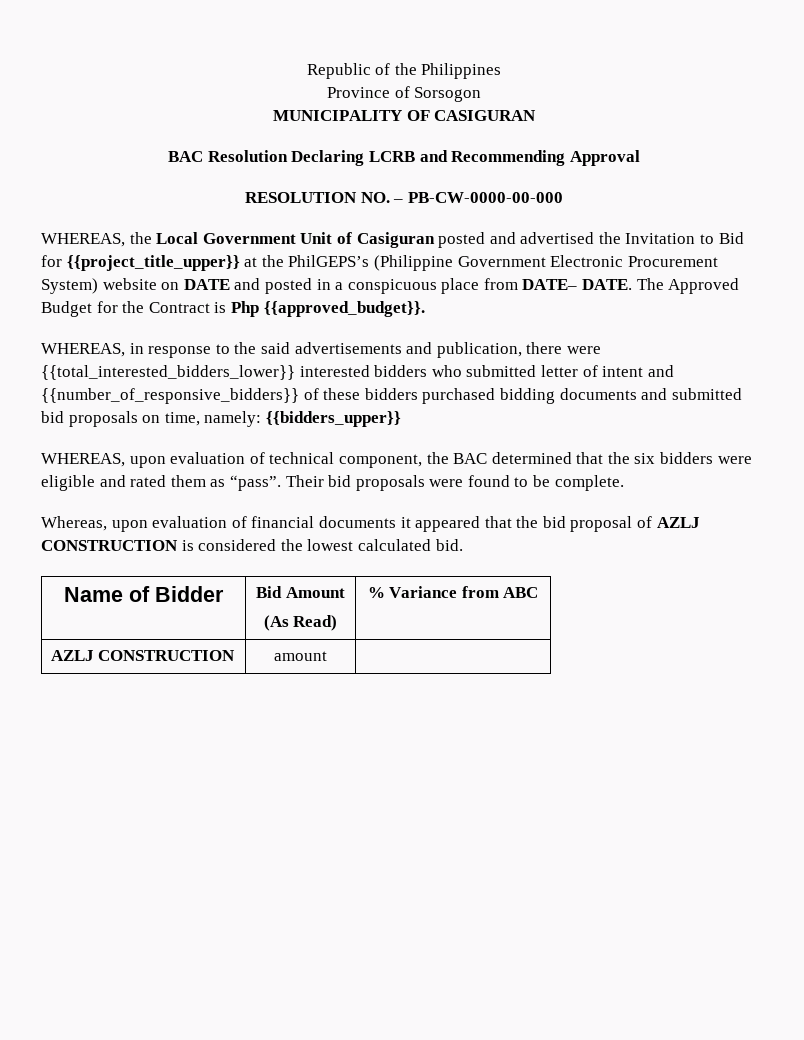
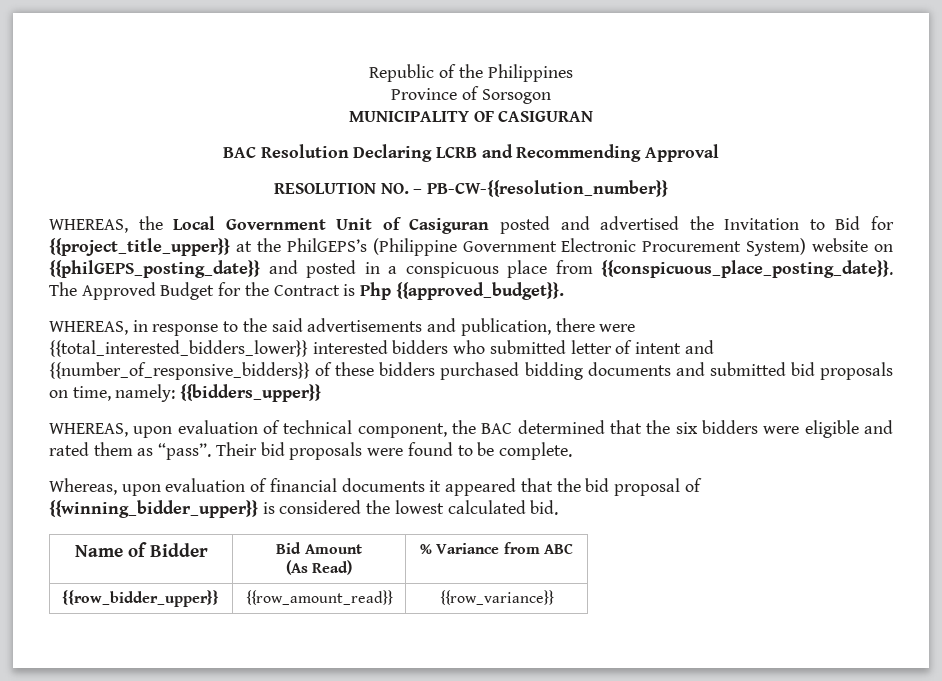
[407,192,563,203] PB-CW-0000-00-000 -> [427,180,669,197] PB-CW-{{resolution_number}}
[183,279,230,290] DATE -> [49,260,260,278] {{philGEPS_posting_date}}
[522,279,633,290] DATE– DATE. -> [601,260,893,278] {{conspicuous_place_posting_date}}.
[656,517,700,528] [41,540,178,551] AZLJ CONSTRUCTION -> [49,500,258,518] {{winning_bidder_upper}}
[50,650,236,661] [274,651,327,661] AZLJ CONSTRUCTION | amount | -> [61,590,219,607] [245,590,393,605] [439,590,554,605] {{row_bidder_upper}} | {{row_amount_read}} | {{row_variance}}

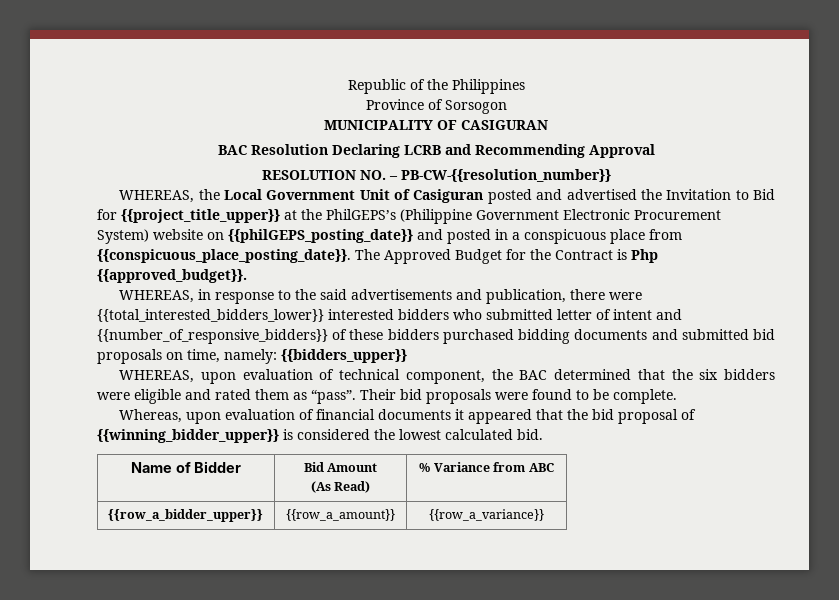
[61,590,219,607] [245,590,393,605] [439,590,554,605] {{row_bidder_upper}} | {{row_amount_read}} | {{row_variance}} -> [107,509,263,522] [286,509,395,521] [429,509,544,521] {{row_a_bidder_upper}} | {{row_a_amount}} | {{row_a_variance}}

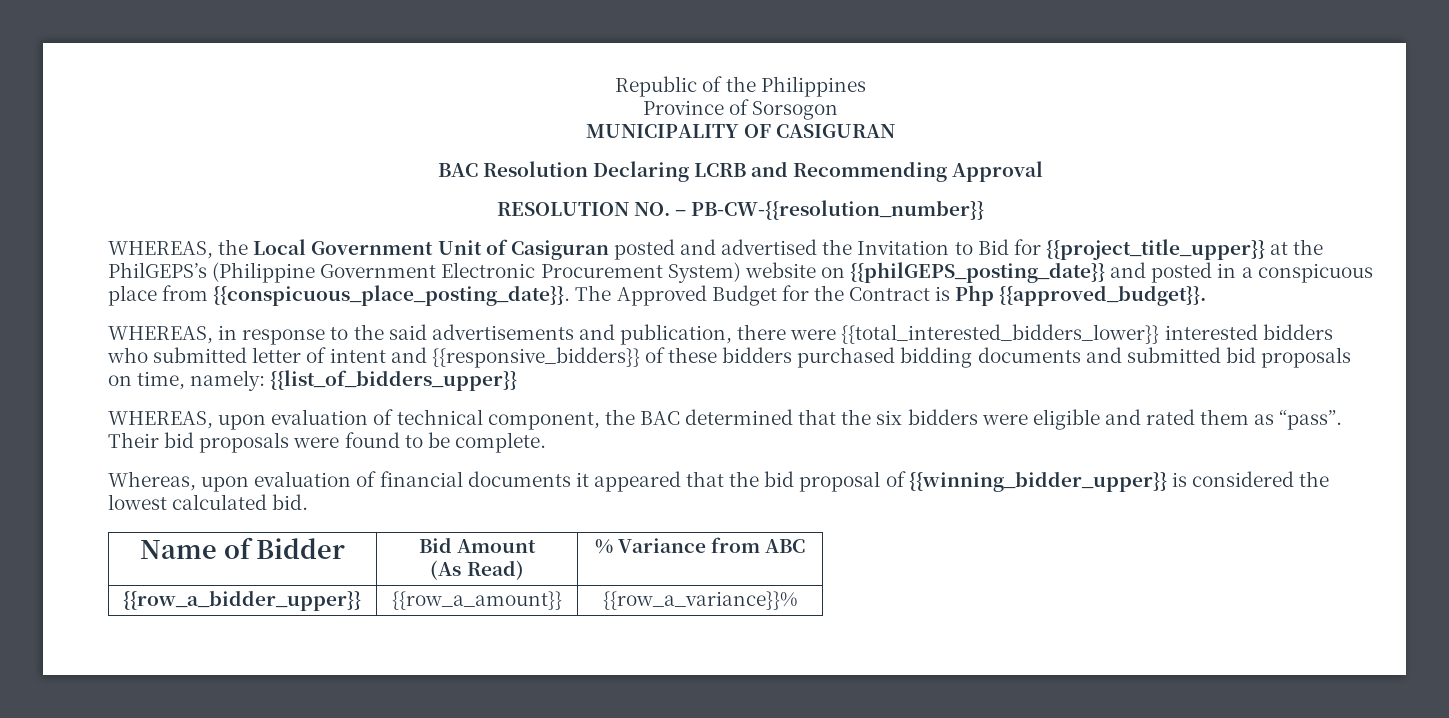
[97,329,328,344] {{number_of_responsive_bidders}} -> [431,347,640,368] {{responsive_bidders}}
[281,349,407,363] {{bidders_upper}} -> [270,370,518,391] {{list_of_bidders_upper}}
[429,509,544,521] {{row_a_variance}} -> [602,591,798,610] {{row_a_variance}}%

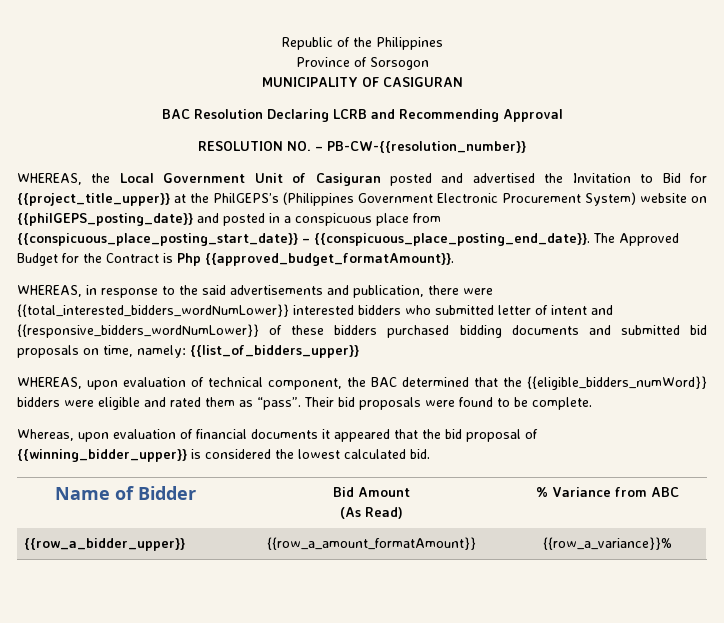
[212,262,316,283] (Philippine -> [283,192,354,206] (Philippines
[213,285,571,306] {{conspicuous_place_posting_date}}. -> [17,233,590,246] {{conspicuous_place_posting_start_date}} – {{conspicuous_place_posting_end_date}}.
[999,285,1207,306] {{approved_budget}}. -> [205,253,454,266] {{approved_budget_formatAmount}}.
[841,324,1160,344] {{total_interested_bidders_lower}} -> [17,304,289,317] {{total_interested_bidders_wordNumLower}}
[431,347,640,368] {{responsive_bidders}} -> [17,324,259,338] {{responsive_bidders_wordNumLower}}
[876,410,903,425] six -> [527,376,707,390] {{eligible_bidders_numWord}}
[392,591,562,610] {{row_a_amount}} -> [266,537,476,550] {{row_a_amount_formatAmount}}

